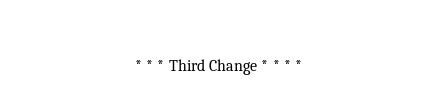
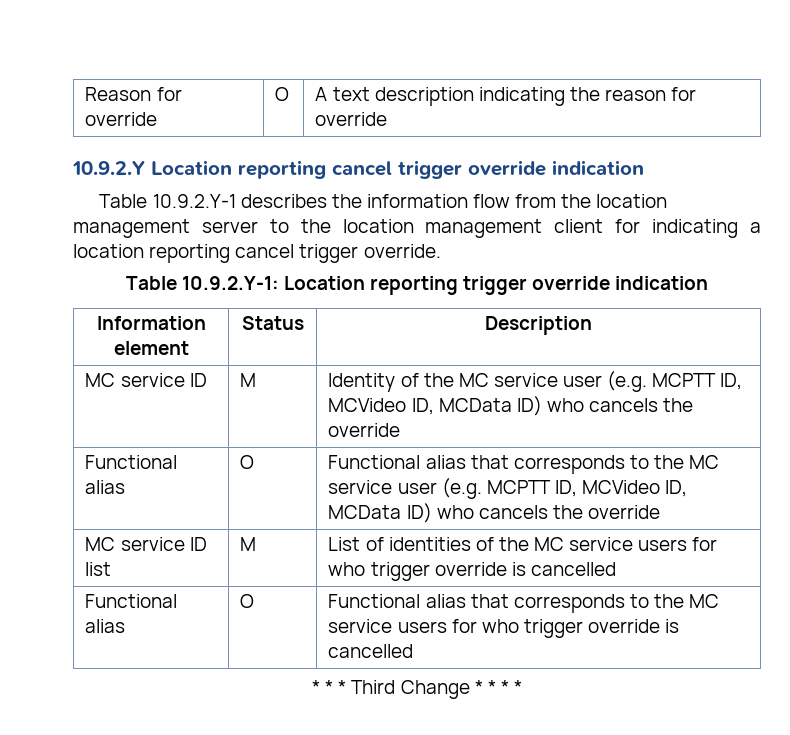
(134, 65) none -> [85,87,182,101] [85,112,158,126] [275,87,290,101] [315,87,697,106] [315,112,388,126] [72,160,644,179] [99,194,668,208] [73,219,762,238] [73,244,441,263] [125,276,709,295] [96,316,206,330] [113,341,189,355] [241,316,304,330] [485,316,592,335] [85,373,207,387] [240,373,257,387] [328,371,743,392] [328,396,694,416] [328,423,401,437] [85,455,178,469] [85,480,126,494] [240,455,255,469] [328,455,720,474] [328,478,688,499] [328,503,661,523] [85,537,207,551] [85,562,112,576] [240,537,257,551] [328,537,718,551] [328,562,616,581] [85,594,178,608] [85,619,126,633] [240,594,255,608] [328,594,720,613] [328,619,680,638] [328,644,414,658] Reason for override | O | A text description indicating the reason for override // 10.9.2.Y Location reporting cancel trigger override indication // Table 10.9.2.Y-1 describes the information flow from the location management server to the location management client for indicating a location reporting cancel trigger override. // Table 10.9.2.Y-1: Location reporting trigger override indication // Information element | Status | Description // MC service ID | M | Identity of the MC service user (e.g. MCPTT ID, MCVideo ID, MCData ID) who cancels the override // Functional alias | O | Functional alias that corresponds to the MC service user (e.g. MCPTT ID, MCVideo ID, MCData ID) who cancels the override // MC service ID list | M | List of identities of the MC service users for who trigger override is cancelled // Functional alias | O | Functional alias that corresponds to the MC service users for who trigger override is cancelled //

